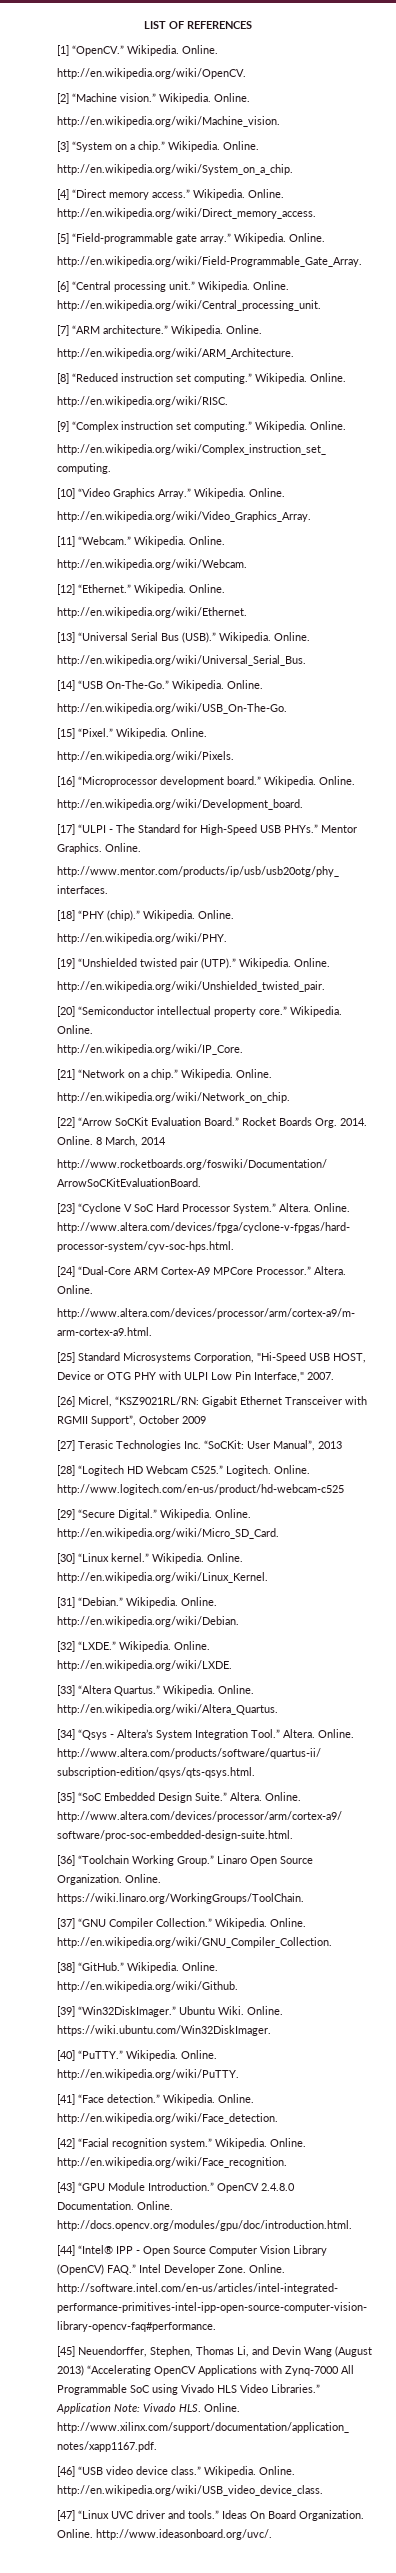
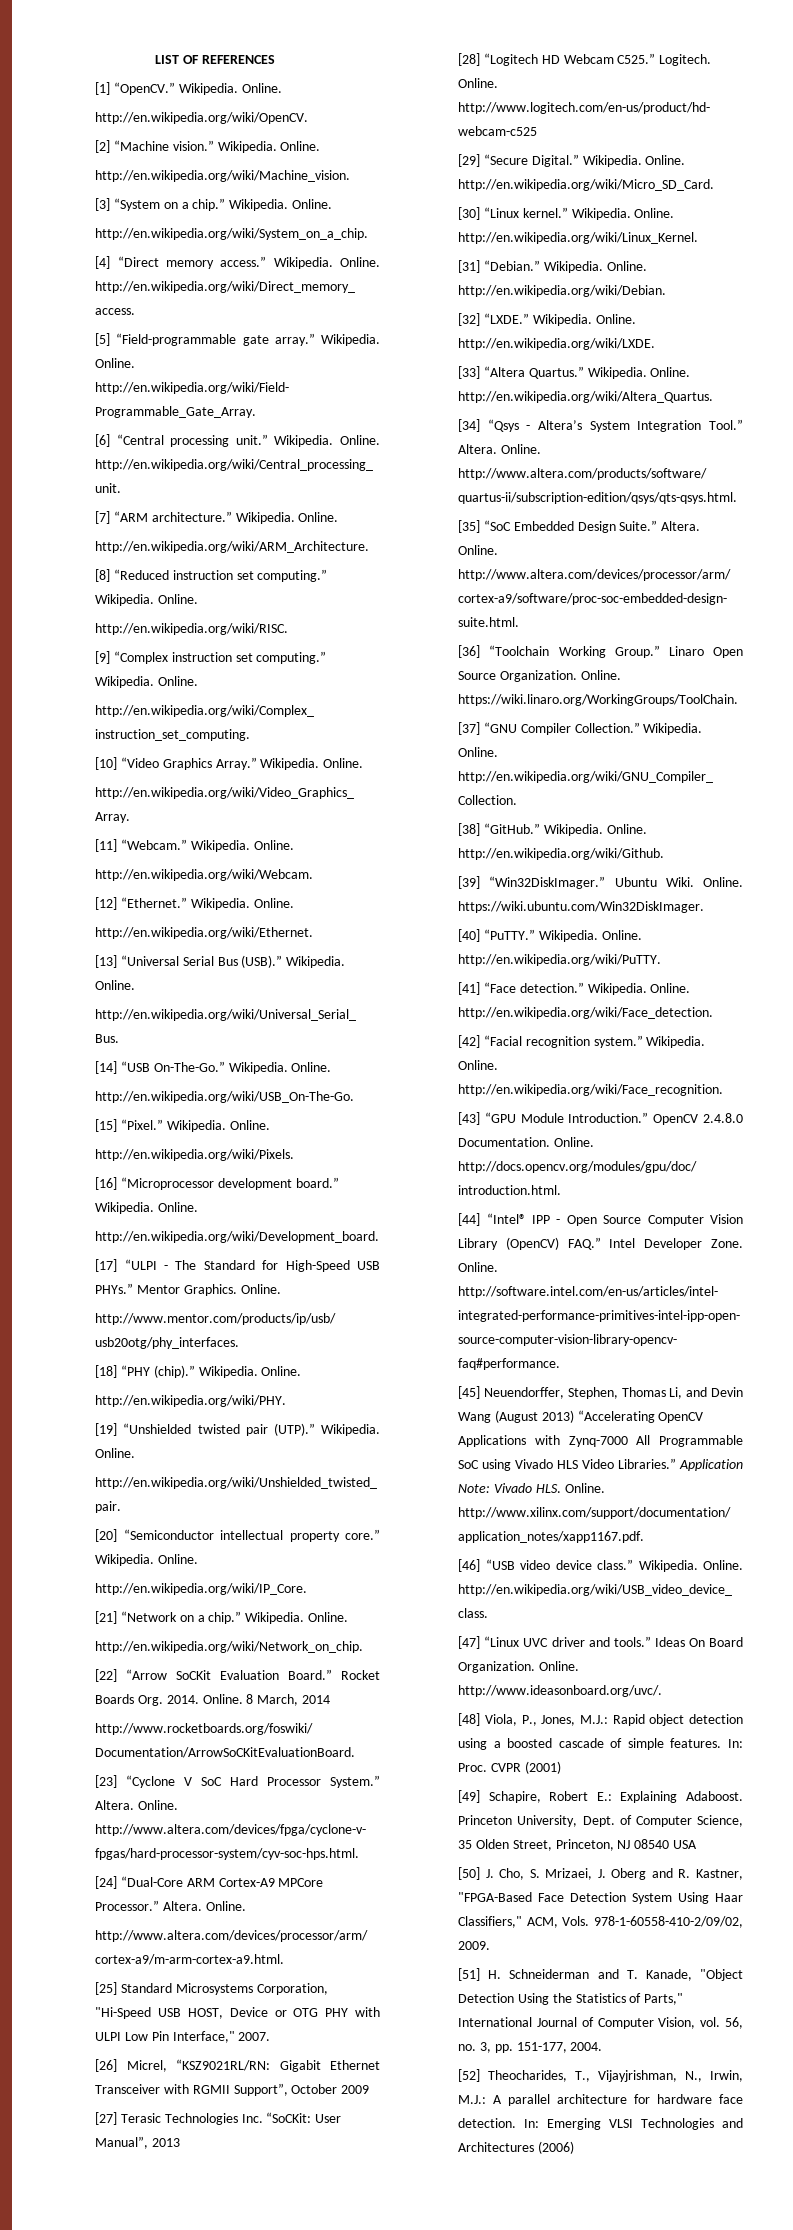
(273, 2534) none -> [458,1713,743,1726] [458,1738,743,1750] [458,1761,561,1774] [458,1790,743,1803] [458,1815,743,1827] [458,1839,697,1851] [458,1867,743,1880] [458,1892,743,1904] [458,1916,743,1928] [458,1941,491,1950] [458,1968,743,1981] [458,1993,684,2005] [458,2017,743,2029] [458,2042,603,2053] [458,2069,743,2082] [458,2094,743,2106] [458,2118,743,2130] [458,2141,574,2154] // [48] Viola, P., Jones, M.J.: Rapid object detection using a boosted cascade of simple features. In: Proc. CVPR (2001) // [49] Schapire, Robert E.: Explaining Adaboost. Princeton University, Dept. of Computer Science, 35 Olden Street, Princeton, NJ 08540 USA // [50] J. Cho, S. Mrizaei, J. Oberg and R. Kastner, "FPGA-Based Face Detection System Using Haar Classifiers," ACM, Vols. 978-1-60558-410-2/09/02, 2009. // [51] H. Schneiderman and T. Kanade, "Object Detection Using the Statistics of Parts," International Journal of Computer Vision, vol. 56, no. 3, pp. 151-177, 2004. // [52] Theocharides, T., Vijayjrishman, N., Irwin, M.J.: A parallel architecture for hardware face detection. In: Emerging VLSI Technologies and Architectures (2006)

